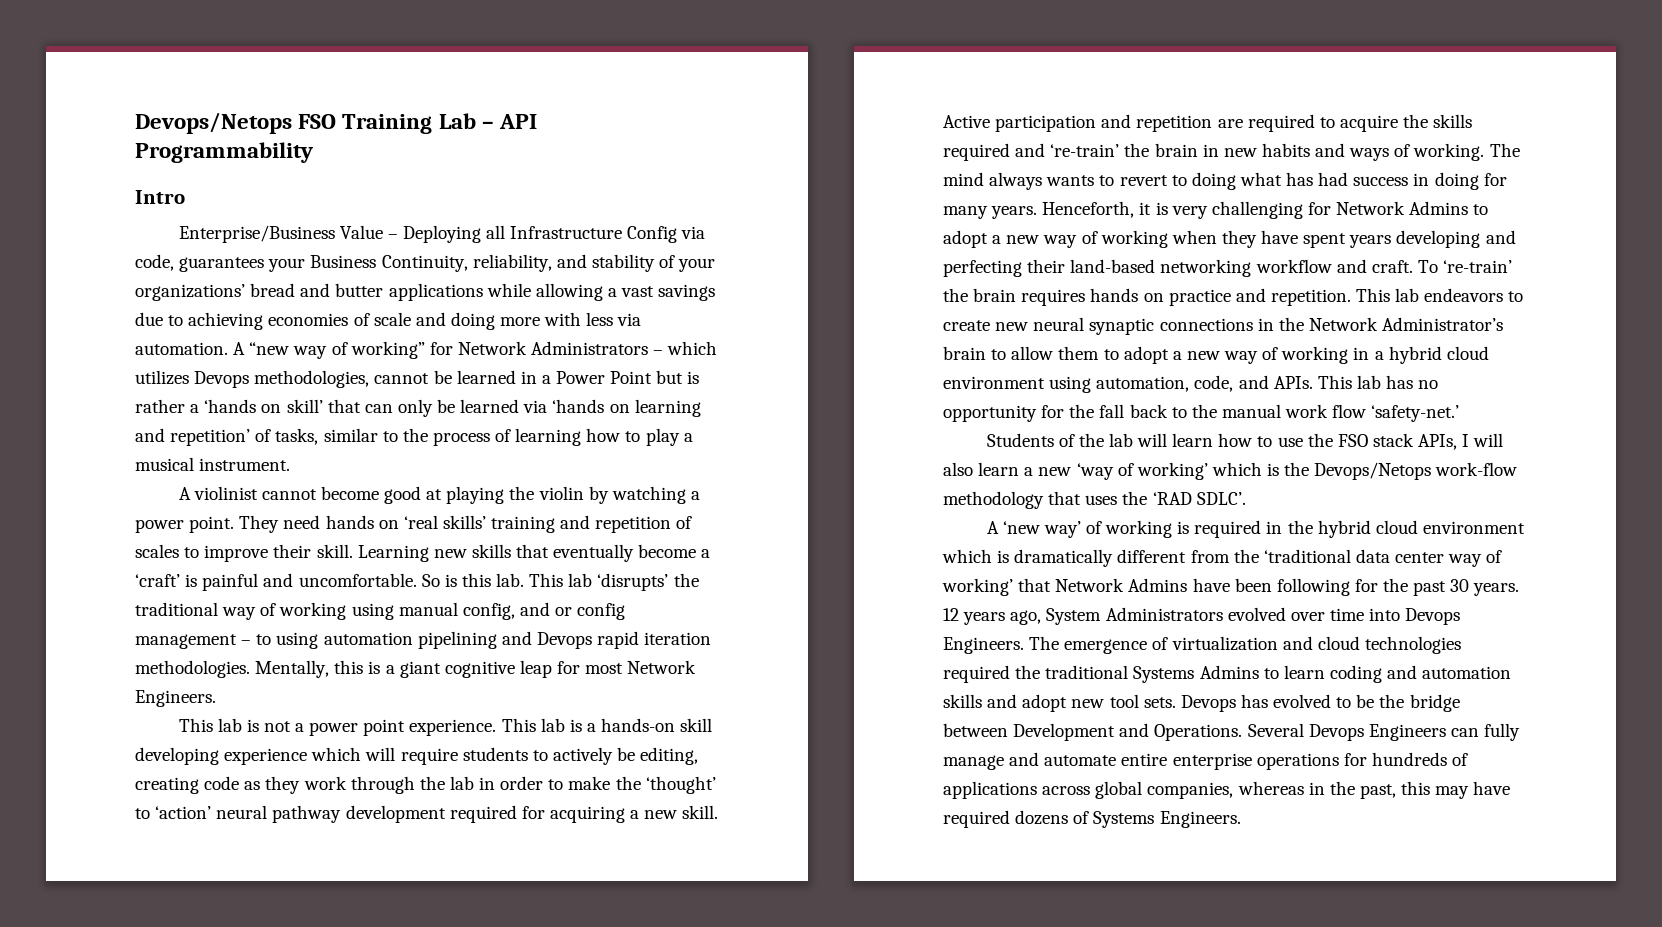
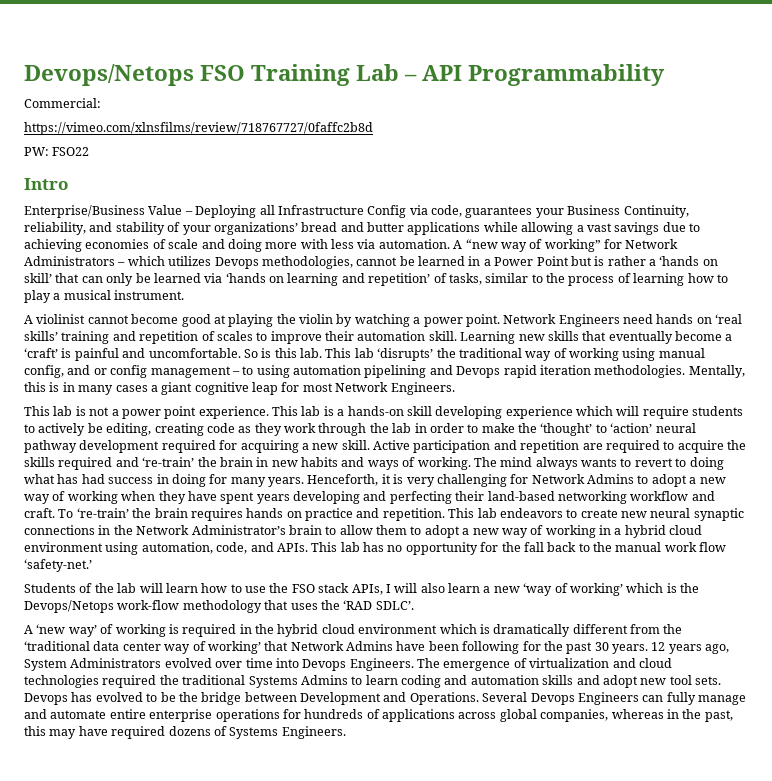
(313, 152) none -> [24,98,101,108] [24,122,373,135] [24,147,90,156] // Commercial: // https://vimeo.com/xlnsfilms/review/718767727/0faffc2b8d // PW: FSO22
[239,515,280,533] They -> [503,314,620,327] Network Engineers
(312, 551) none -> [357,331,426,341] automation
(381, 667) none -> [62,382,148,395] in many cases

